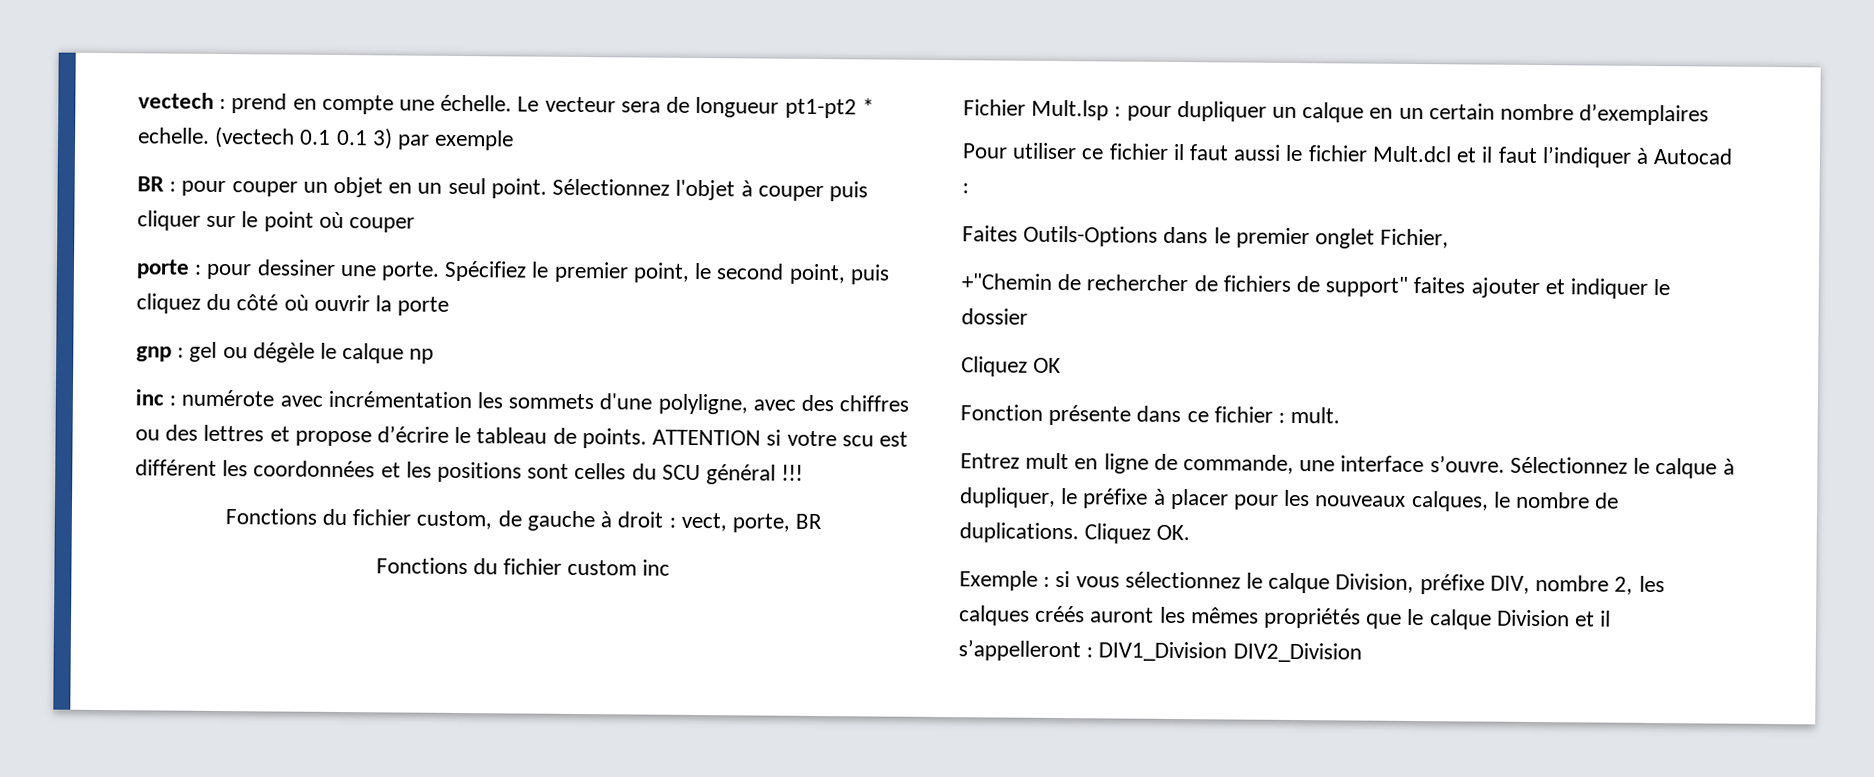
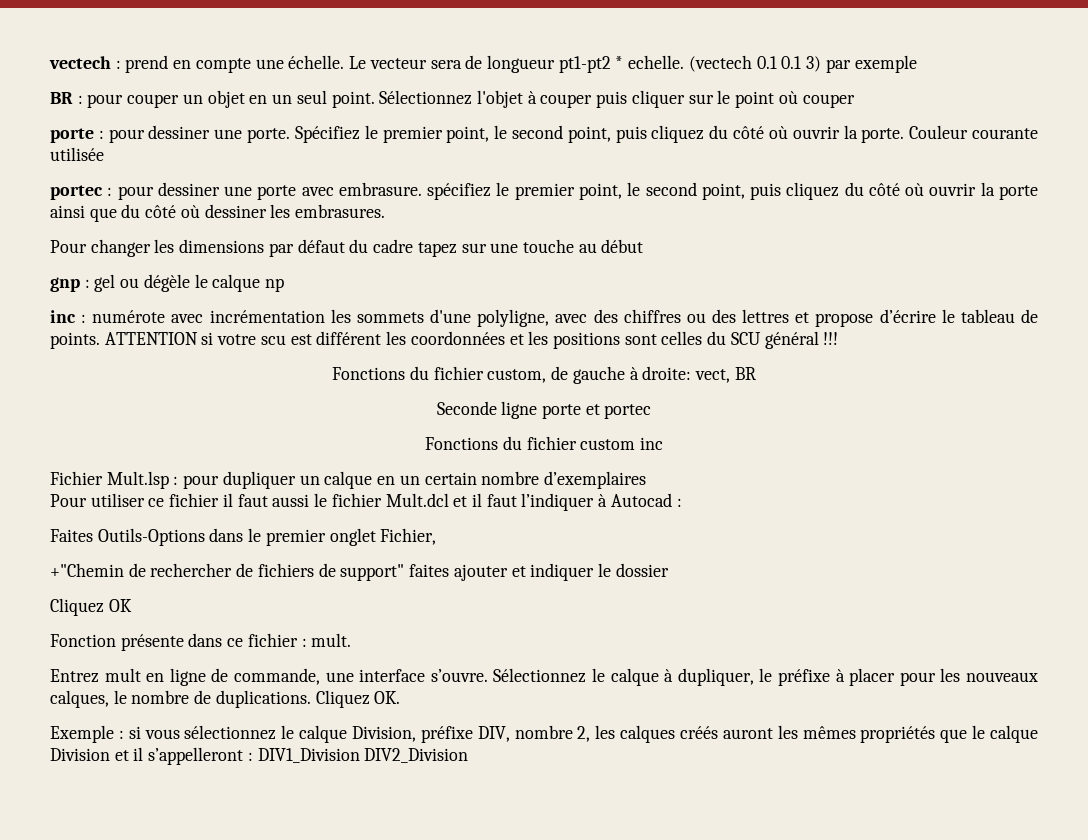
[397,296,450,316] porte -> [861,125,1039,143] [50,147,104,161] [50,182,1038,200] [50,204,386,222] [50,239,644,257] porte. Couleur courante utilisée // portec : pour dessiner une porte avec embrasure. spécifiez le premier point, le second point, puis cliquez du côté où ouvrir la porte ainsi que du côté où dessiner les embrasures. // Pour changer les dimensions par défaut du cadre tapez sur une touche au début
[617,511,823,533] droit : vect, porte, BR -> [642,366,756,383] [436,401,652,419] droite: vect, BR // Seconde ligne porte et portec

